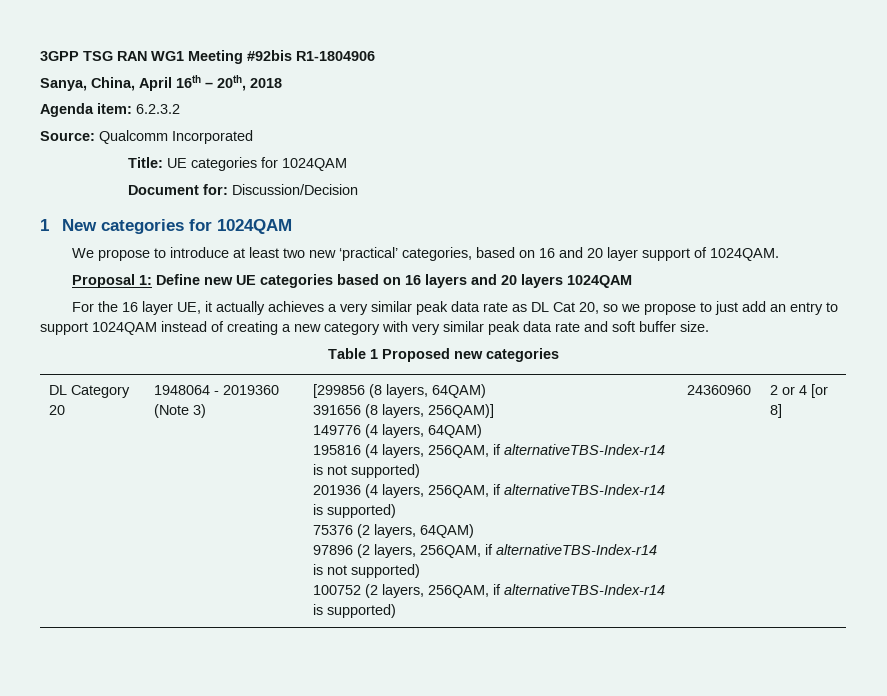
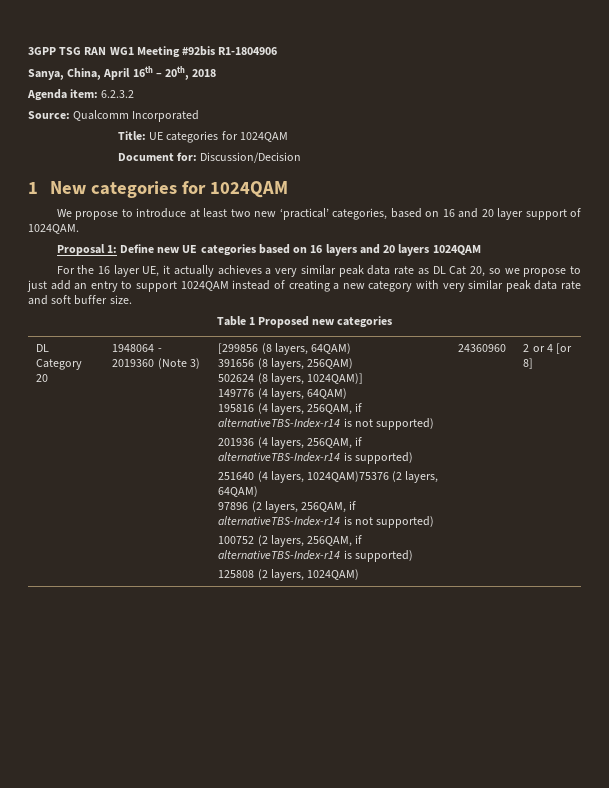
[428,404,495,418] 256QAM)] -> [306,358,353,369] [218,373,363,385] 256QAM) // 502624 (8 layers, 1024QAM)]
[313,525,354,535] 75376 -> [218,471,389,483] 251640 (4 layers, 1024QAM)75376
(397, 611) none -> [218,569,359,581] // 125808 (2 layers, 1024QAM)

